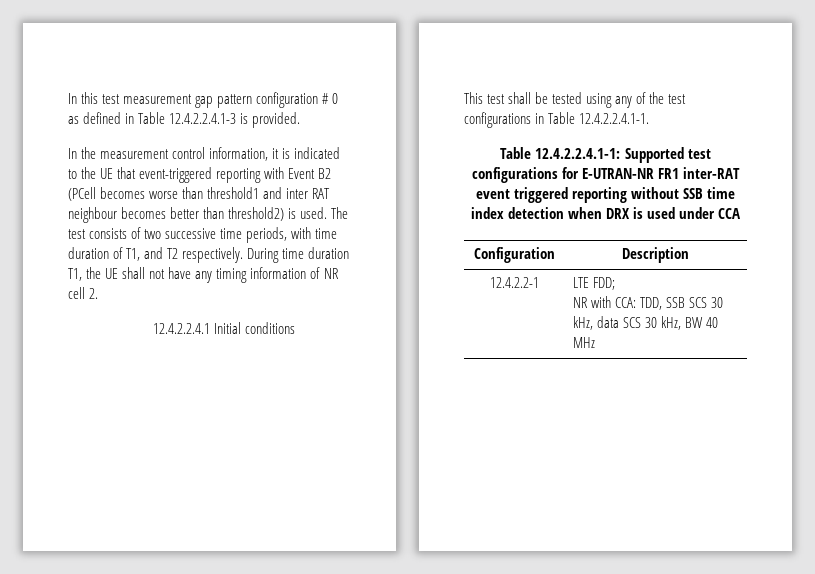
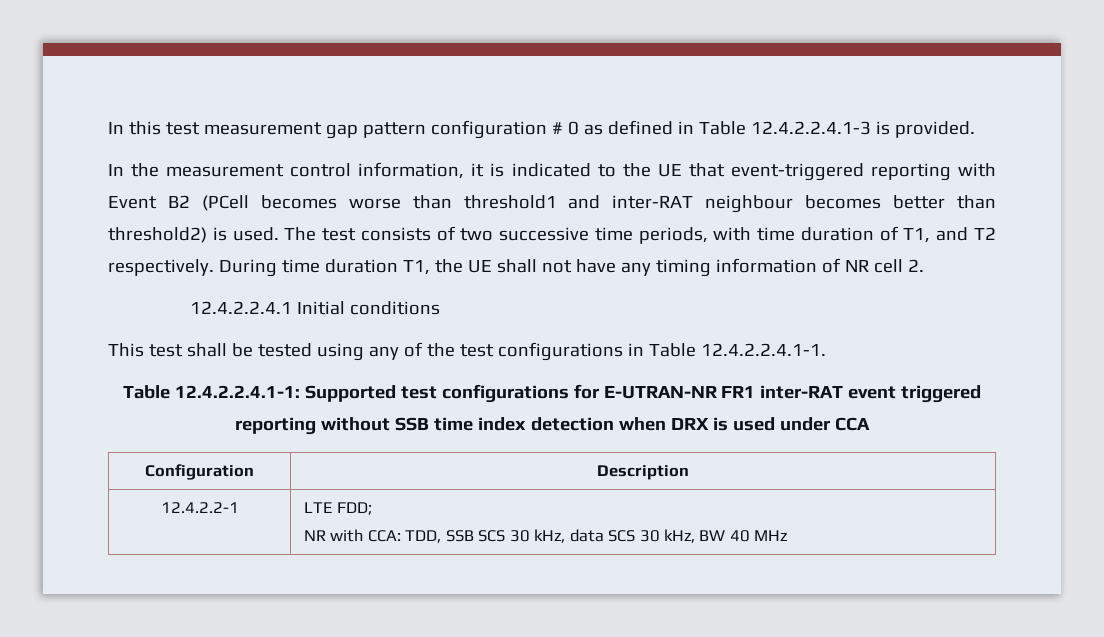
[286,188,331,199] inter RAT -> [612,195,694,209] inter-RAT

